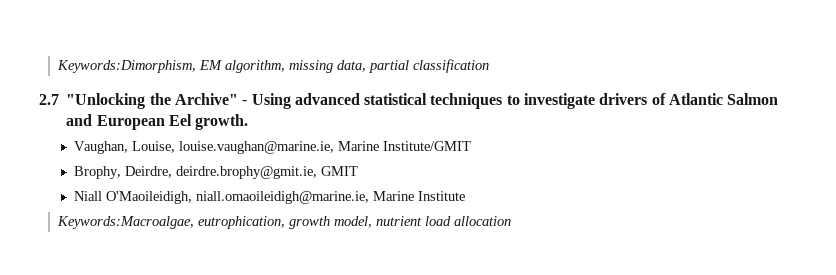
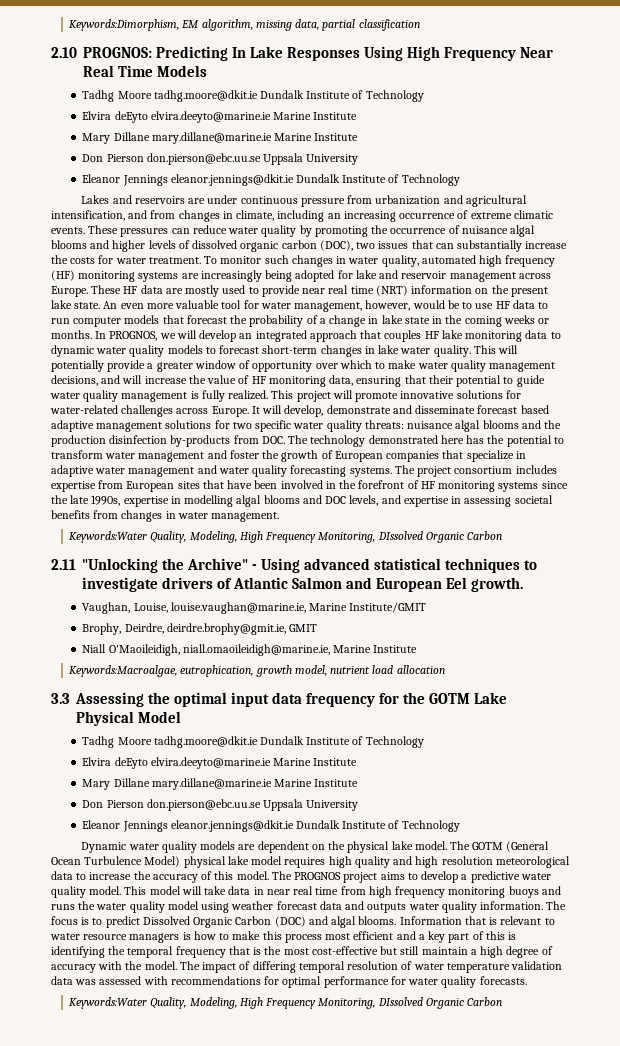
[39,94,59,105] 2.7 -> [51,46,554,61] [83,65,208,77] [82,90,424,102] [82,111,358,123] [82,132,359,144] [82,153,359,165] [82,174,460,186] [81,195,527,207] [51,210,553,222] [51,225,536,237] [51,240,568,252] [51,255,556,267] [51,270,551,282] [51,285,548,297] [51,300,549,312] [51,315,550,327] [51,330,561,342] [51,345,519,357] [51,360,556,372] [51,375,545,387] [50,390,521,402] [50,405,549,417] [51,420,562,432] [51,435,564,447] [51,450,526,462] [51,465,557,477] [51,480,568,492] [51,495,553,507] [51,510,280,522] [69,531,502,543] [51,559,76,570] 2.10 PROGNOS: Predicting In Lake Responses Using High Frequency Near Real Time Models // Tadhg Moore tadhg.moore@dkit.ie Dundalk Institute of Technology // Elvira deEyto elvira.deeyto@marine.ie Marine Institute // Mary Dillane mary.dillane@marine.ie Marine Institute // Don Pierson don.pierson@ebc.uu.se Uppsala University // Eleanor Jennings eleanor.jennings@dkit.ie Dundalk Institute of Technology // Lakes and reservoirs are under continuous pressure from urbanization and agricultural intensification, and from changes in climate, including an increasing occurrence of extreme climatic events. These pressures can reduce water quality by promoting the occurrence of nuisance algal blooms and higher levels of dissolved organic carbon (DOC), two issues that can substantially increase the costs for water treatment. To monitor such changes in water quality, automated high frequency (HF) monitoring systems are increasingly being adopted for lake and reservoir management across Europe. These HF data are mostly used to provide near real time (NRT) information on the present lake state. An even more valuable tool for water management, however, would be to use HF data to run computer models that forecast the probability of a change in lake state in the coming weeks or months. In PROGNOS, we will develop an integrated approach that couples HF lake monitoring data to dynamic water quality models to forecast short-term changes in lake water quality. This will potentially provide a greater window of opportunity over which to make water quality management decisions, and will increase the value of HF monitoring data, ensuring that their potential to guide water quality management is fully realized. This project will promote innovative solutions for water-related challenges across Europe. It will develop, demonstrate and disseminate forecast based adaptive management solutions for two specific water quality threats: nuisance algal blooms and the production disinfection by-products from DOC. The technology demonstrated here has the potential to transform water management and foster the growth of European companies that specialize in adaptive water management and water quality forecasting systems. The project consortium includes expertise from European sites that have been involved in the forefront of HF monitoring systems since the late 1990s, expertise in modelling algal blooms and DOC levels, and expertise in assessing societal benefits from changes in water management. // Keywords:Water Quality, Modeling, High Frequency Monitoring, DIssolved Organic Carbon // 2.11
(512, 221) none -> [51,692,508,707] [76,711,182,726] [82,736,424,748] [82,757,358,769] [82,778,359,790] [82,799,359,811] [82,820,460,832] [81,841,550,853] [51,856,570,868] [51,871,551,883] [51,886,561,898] [51,901,567,913] [51,916,555,928] [50,931,517,943] [51,946,553,958] [51,961,563,973] [51,976,527,988] [69,997,502,1009] // 3.3 Assessing the optimal input data frequency for the GOTM Lake Physical Model // Tadhg Moore tadhg.moore@dkit.ie Dundalk Institute of Technology // Elvira deEyto elvira.deeyto@marine.ie Marine Institute // Mary Dillane mary.dillane@marine.ie Marine Institute // Don Pierson don.pierson@ebc.uu.se Uppsala University // Eleanor Jennings eleanor.jennings@dkit.ie Dundalk Institute of Technology // Dynamic water quality models are dependent on the physical lake model. The GOTM (General Ocean Turbulence Model) physical lake model requires high quality and high resolution meteorological data to increase the accuracy of this model. The PROGNOS project aims to develop a predictive water quality model. This model will take data in near real time from high frequency monitoring buoys and runs the water quality model using weather forecast data and outputs water quality information. The focus is to predict Dissolved Organic Carbon (DOC) and algal blooms. Information that is relevant to water resource managers is how to make this process most efficient and a key part of this is identifying the temporal frequency that is the most cost-effective but still maintain a high degree of accuracy with the model. The impact of differing temporal resolution of water temperature validation data was assessed with recommendations for optimal performance for water quality forecasts. // Keywords:Water Quality, Modeling, High Frequency Monitoring, DIssolved Organic Carbon

